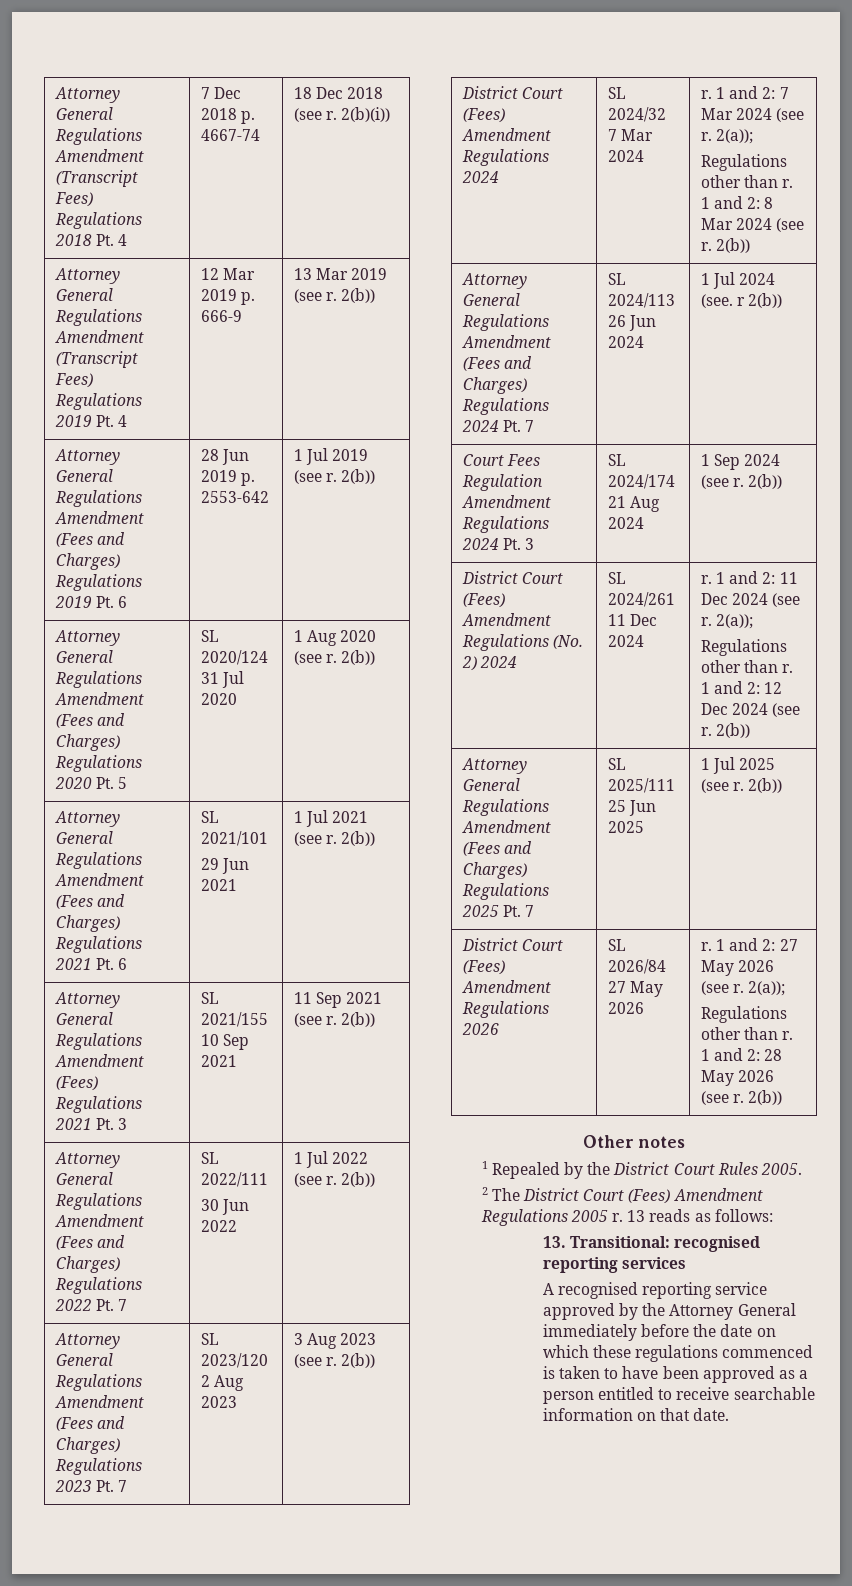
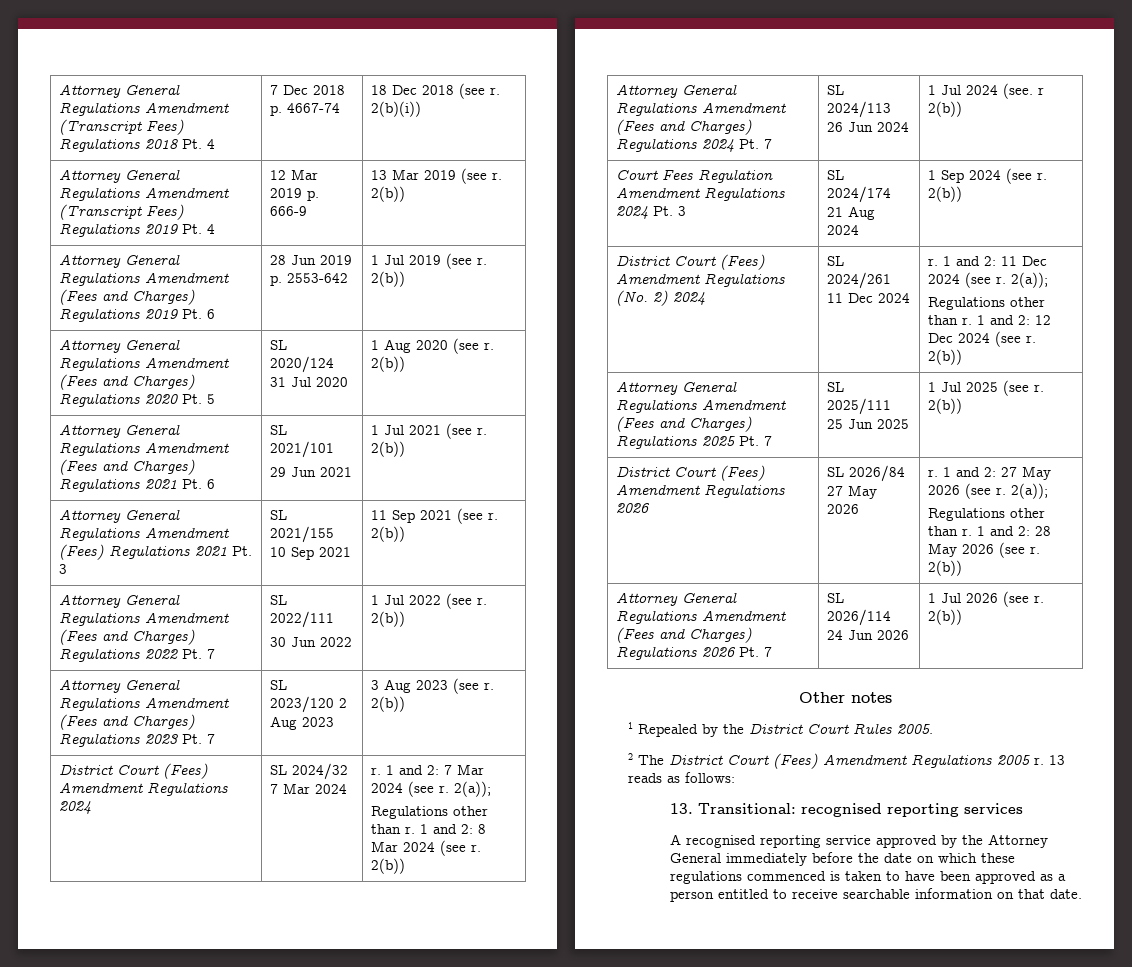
(783, 1097) none -> [615,592,737,606] [615,610,786,624] [615,627,752,643] [615,646,772,660] [826,593,844,603] [826,609,891,626] [826,630,909,640] [927,591,1044,607] [927,609,962,625] // Attorney General Regulations Amendment (Fees and Charges) Regulations 2026 Pt. 7 | SL 2026/114 24 Jun 2026 | 1 Jul 2026 (see r. 2(b))

